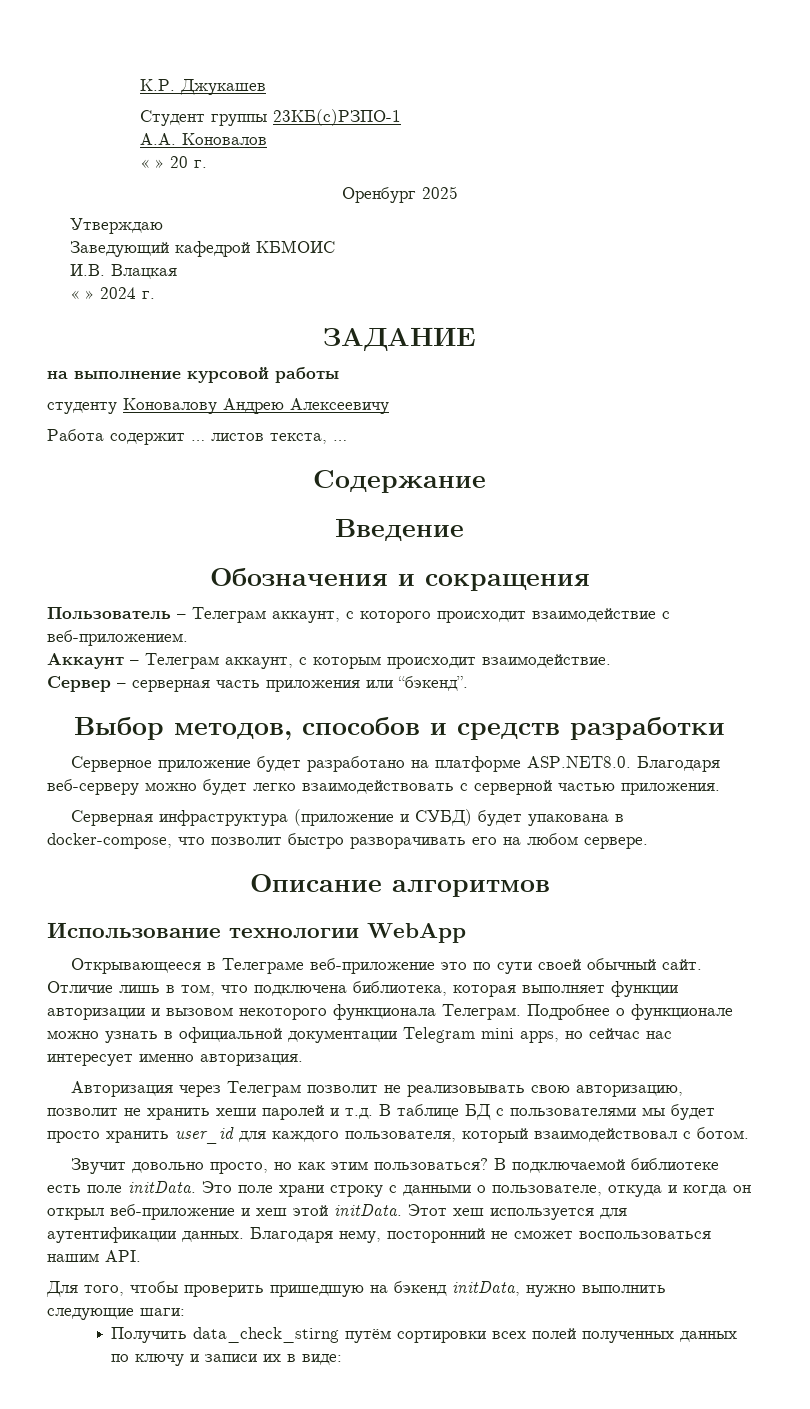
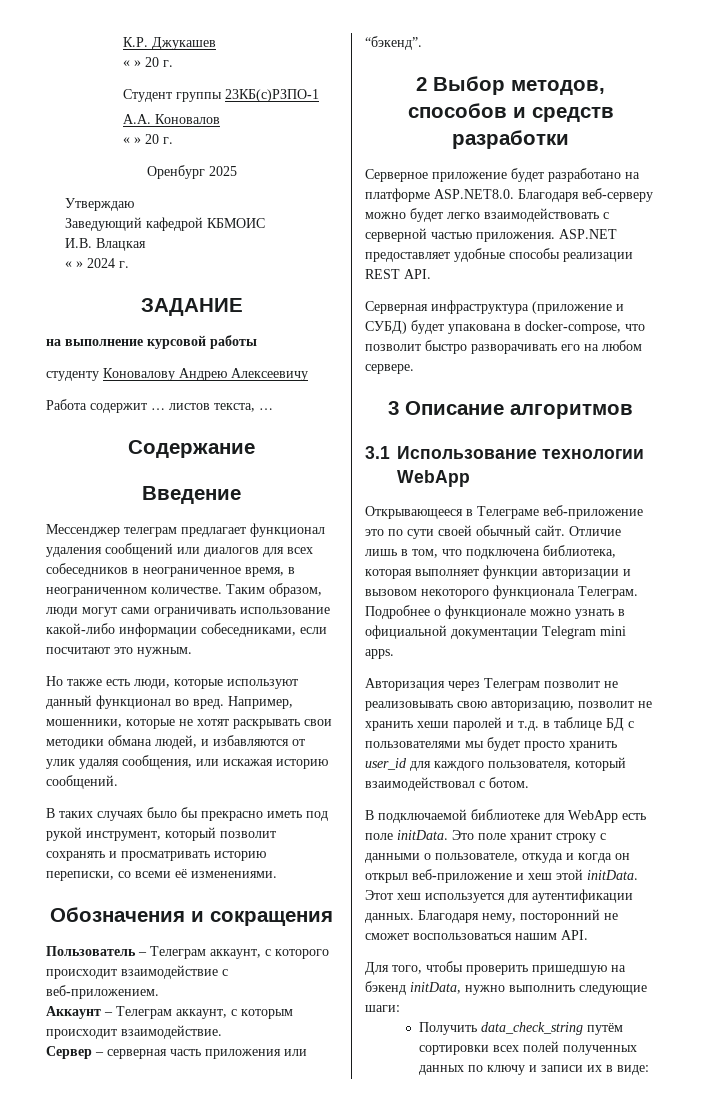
(266, 87) none -> [123,57,174,67] // « » 20 г.
(464, 530) none -> [46,523,325,537] [46,543,313,557] [46,563,295,577] [46,583,322,597] [46,607,330,617] [46,623,327,637] [46,647,192,657] [46,676,298,689] [46,695,293,709] [46,719,332,729] [46,735,305,749] [46,755,328,769] [46,775,118,789] [46,807,328,821] [46,827,276,841] [46,851,266,861] [46,869,277,881] // Мессенджер телеграм предлагает функционал удаления сообщений или диалогов для всех собеседников в неограниченное время, в неограниченном количестве. Таким образом, люди могут сами ограничивать использование какой-либо информации собеседниками, если посчитают это нужным. // Но также есть люди, которые используют данный функционал во вред. Например, мошенники, которые не хотят раскрывать свои методики обмана людей, и избавляются от улик удаляя сообщения, или искажая историю сообщений. // В таких случаях было бы прекрасно иметь под рукой инструмент, который позволит сохранять и просматривать историю переписки, со всеми её изменениями.
(468, 683) none -> [416,77,427,91] 2
(720, 789) none -> [559,229,617,239] [365,248,633,262] [365,269,431,279] ASP.NET предоставляет удобные способы реализации REST API.
(648, 843) none -> [388,401,399,415] 3
(550, 888) none -> [365,446,390,459] 3.1
[520,1028,672,1043] [47,1053,303,1066] apps, но сейчас нас интересует именно авторизация. -> [365,649,394,659] apps.
[379,1104,391,1116] В -> [543,721,550,728] в
[71,1158,489,1174] Звучит довольно просто, но как этим пользоваться? -> (529, 782) none
(720, 1164) none -> [544,810,618,823] для WebApp
[279,1185,324,1197] храни -> [510,833,552,843] хранит
[193,1327,340,1343] data_check_stirng -> [480,1022,583,1035] data_check_string

